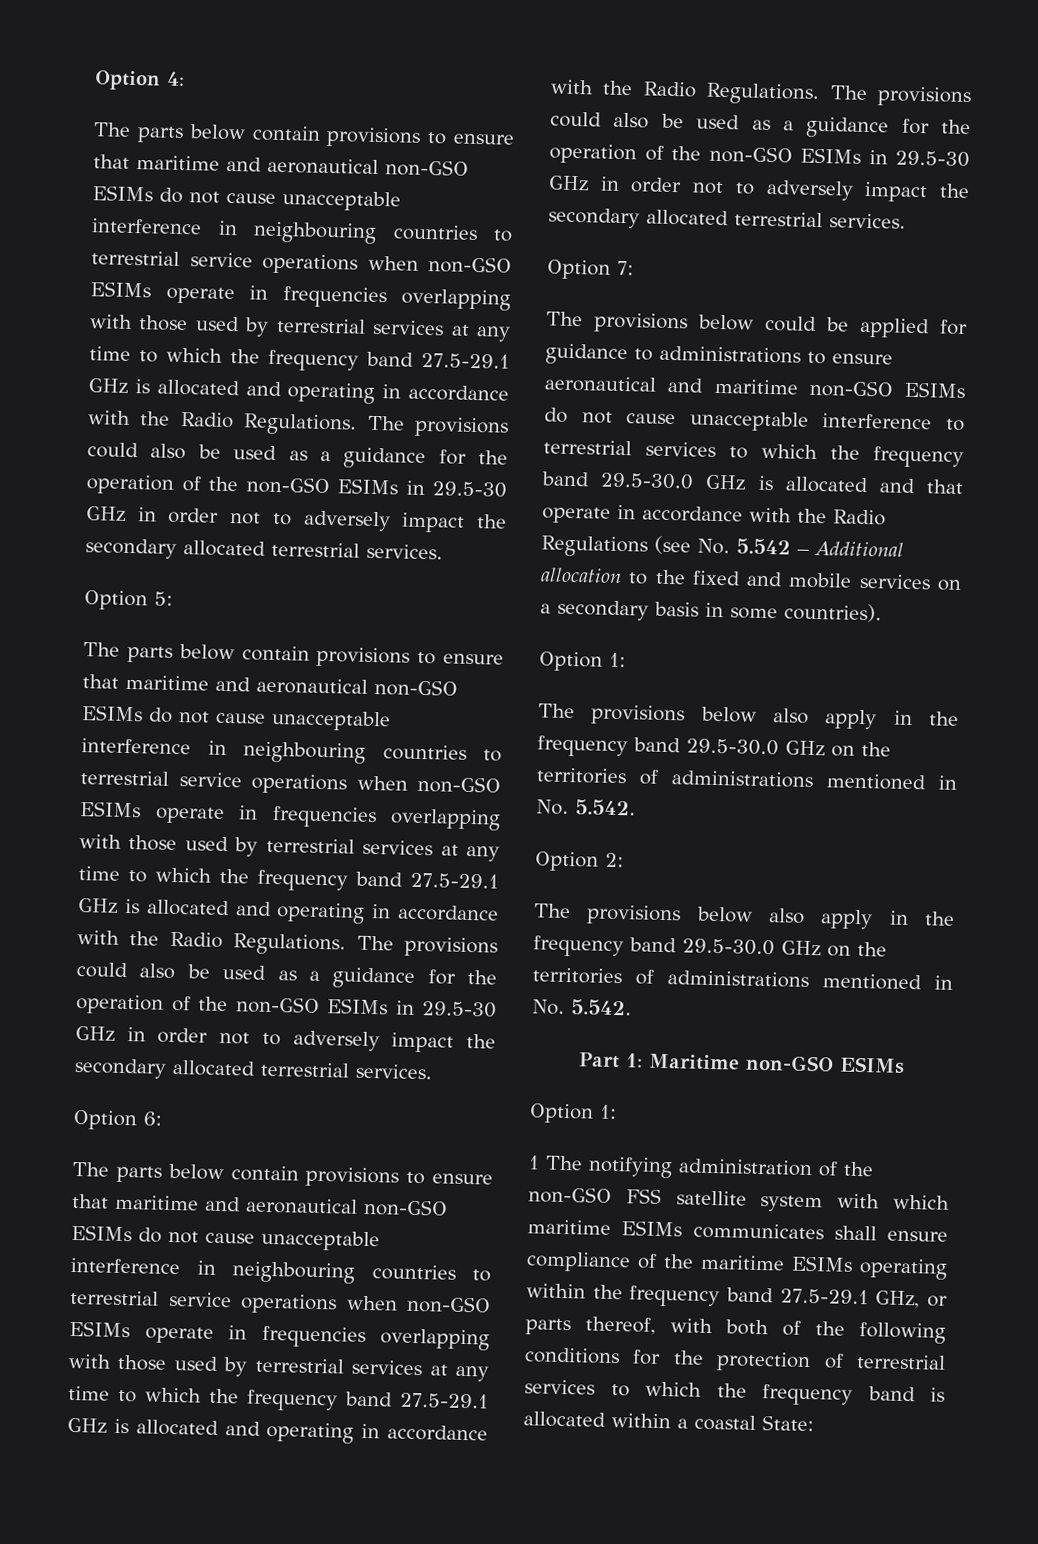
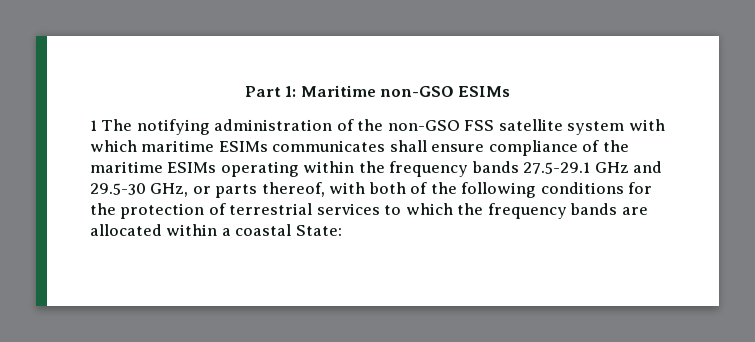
[94,70,185,91] [93,122,515,148] [93,154,469,177] [92,185,401,212] [91,218,513,244] [91,250,512,275] [90,281,511,311] [89,314,511,342] [89,346,510,372] [88,378,509,404] [88,410,509,438] [87,442,508,470] [86,474,507,498] [86,506,508,533] [85,538,443,560] [84,590,173,611] [83,642,504,668] [82,674,458,697] [81,705,391,732] [81,738,502,764] [80,770,501,795] [80,801,501,831] [79,834,500,862] [78,866,499,892] [78,898,499,924] [77,930,498,958] [76,962,497,989] [75,994,497,1018] [75,1026,497,1053] [74,1057,432,1080] [73,1109,162,1131] [72,1161,493,1188] [72,1193,448,1217] [71,1224,380,1252] [70,1257,491,1284] [70,1289,491,1315] [69,1320,490,1351] [68,1353,489,1382] [68,1385,489,1412] [67,1417,488,1444] [550,79,972,108] [550,111,971,139] [549,143,970,168] [548,175,970,203] [548,207,906,229] [547,259,634,280] [546,311,968,339] [545,343,893,366] [544,375,966,399] [544,407,965,432] [543,439,964,469] [541,471,964,495] [542,504,886,526] [541,535,904,558] [540,567,962,591] [540,599,882,623] [539,651,626,672] [538,703,959,730] [537,735,891,758] [536,767,958,791] [536,799,636,816] [534,851,624,872] [534,903,955,930] [533,935,887,958] [532,967,953,991] [532,999,632,1016] Option 4: // The parts below contain provisions to ensure that maritime and aeronautical non-GSO ESIMs do not cause unacceptable interference in neighbouring countries to terrestrial service operations when non-GSO ESIMs operate in frequencies overlapping with those used by terrestrial services at any time to which the frequency band 27.5-29.1 GHz is allocated and operating in accordance with the Radio Regulations. The provisions could also be used as a guidance for the operation of the non-GSO ESIMs in 29.5-30 GHz in order not to adversely impact the secondary allocated terrestrial services. // Option 5: // The parts below contain provisions to ensure that maritime and aeronautical non-GSO ESIMs do not cause unacceptable interference in neighbouring countries to terrestrial service operations when non-GSO ESIMs operate in frequencies overlapping with those used by terrestrial services at any time to which the frequency band 27.5-29.1 GHz is allocated and operating in accordance with the Radio Regulations. The provisions could also be used as a guidance for the operation of the non-GSO ESIMs in 29.5-30 GHz in order not to adversely impact the secondary allocated terrestrial services. // Option 6: // The parts below contain provisions to ensure that maritime and aeronautical non-GSO ESIMs do not cause unacceptable interference in neighbouring countries to terrestrial service operations when non-GSO ESIMs operate in frequencies overlapping with those used by terrestrial services at any time to which the frequency band 27.5-29.1 GHz is allocated and operating in accordance with the Radio Regulations. The provisions could also be used as a guidance for the operation of the non-GSO ESIMs in 29.5-30 GHz in order not to adversely impact the secondary allocated terrestrial services. // Option 7: // The provisions below could be applied for guidance to administrations to ensure aeronautical and maritime non-GSO ESIMs do not cause unacceptable interference to terrestrial services to which the frequency band 29.5-30.0 GHz is allocated and that operate in accordance with the Radio Regulations (see No. 5.542 – Additional allocation to the fixed and mobile services on a secondary basis in some countries). // Option 1: // The provisions below also apply in the frequency band 29.5-30.0 GHz on the territories of administrations mentioned in No. 5.542. // Option 2: // The provisions below also apply in the frequency band 29.5-30.0 GHz on the territories of administrations mentioned in No. 5.542. // -> (244, 91) none
[529,1103,617,1124] // Option 1: -> (511, 91) none
[726,1287,869,1305] band 27.5-29.1 -> [471,161,663,174] [90,183,146,195] bands 27.5-29.1 GHz and 29.5-30
[867,1386,945,1402] band is -> [570,203,648,215] bands are

